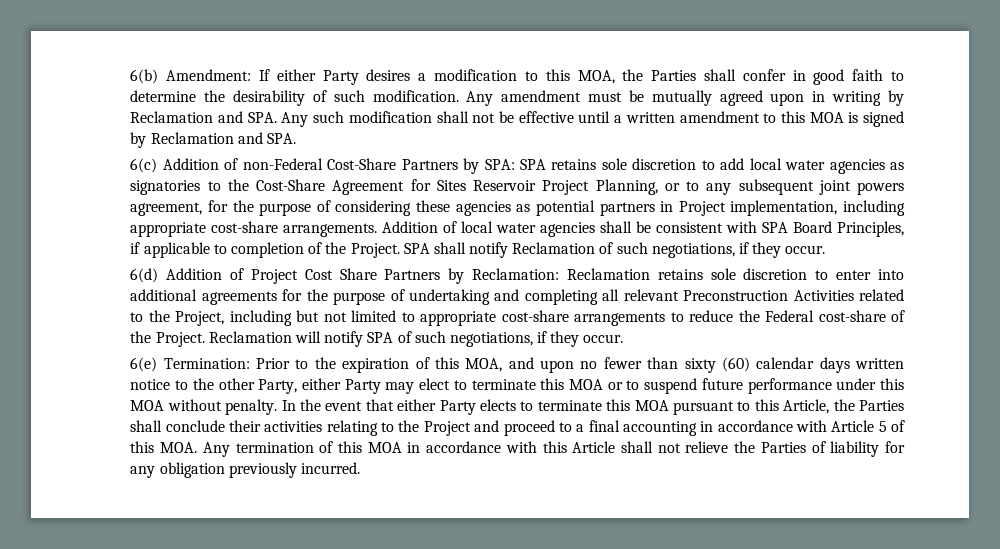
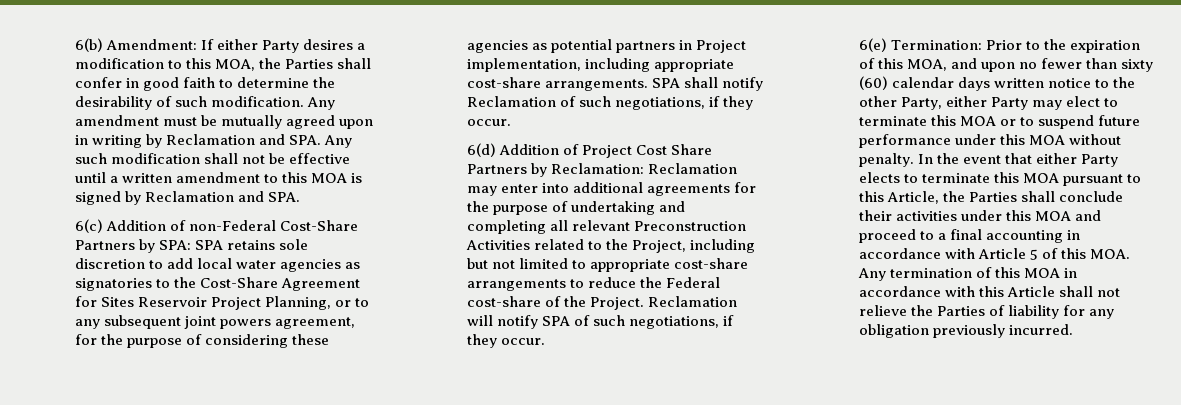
[382,221,905,237] [130,242,400,258] Addition of local water agencies shall be consistent with SPA Board Principles, if applicable to completion of the Project. -> (648, 85) none
[657,268,829,280] retains sole discretion to -> [466,186,497,196] may
[326,420,471,436] relating to the Project -> [960,210,1072,221] under this MOA

